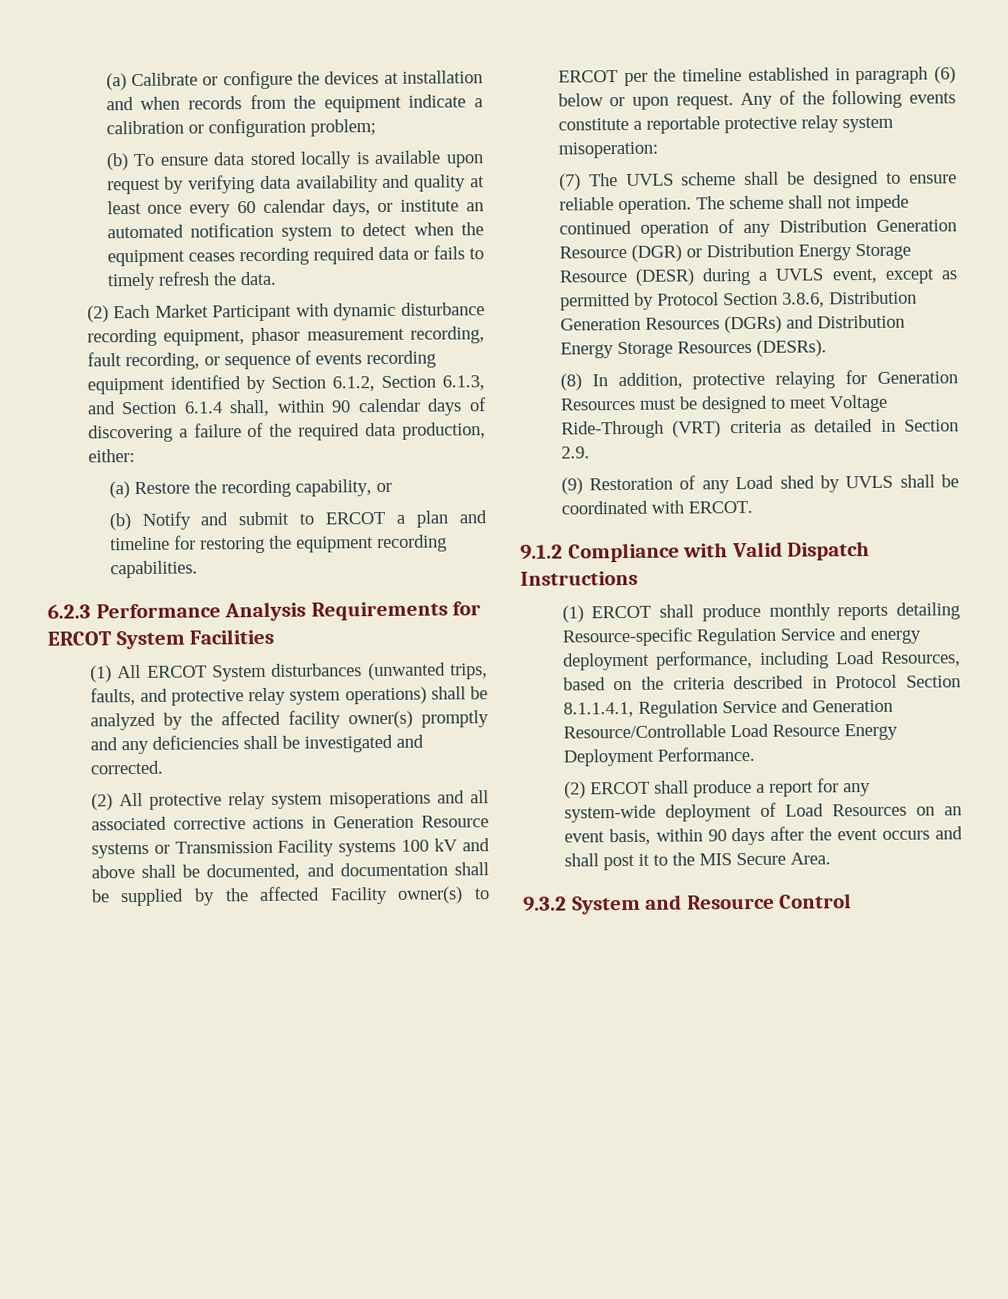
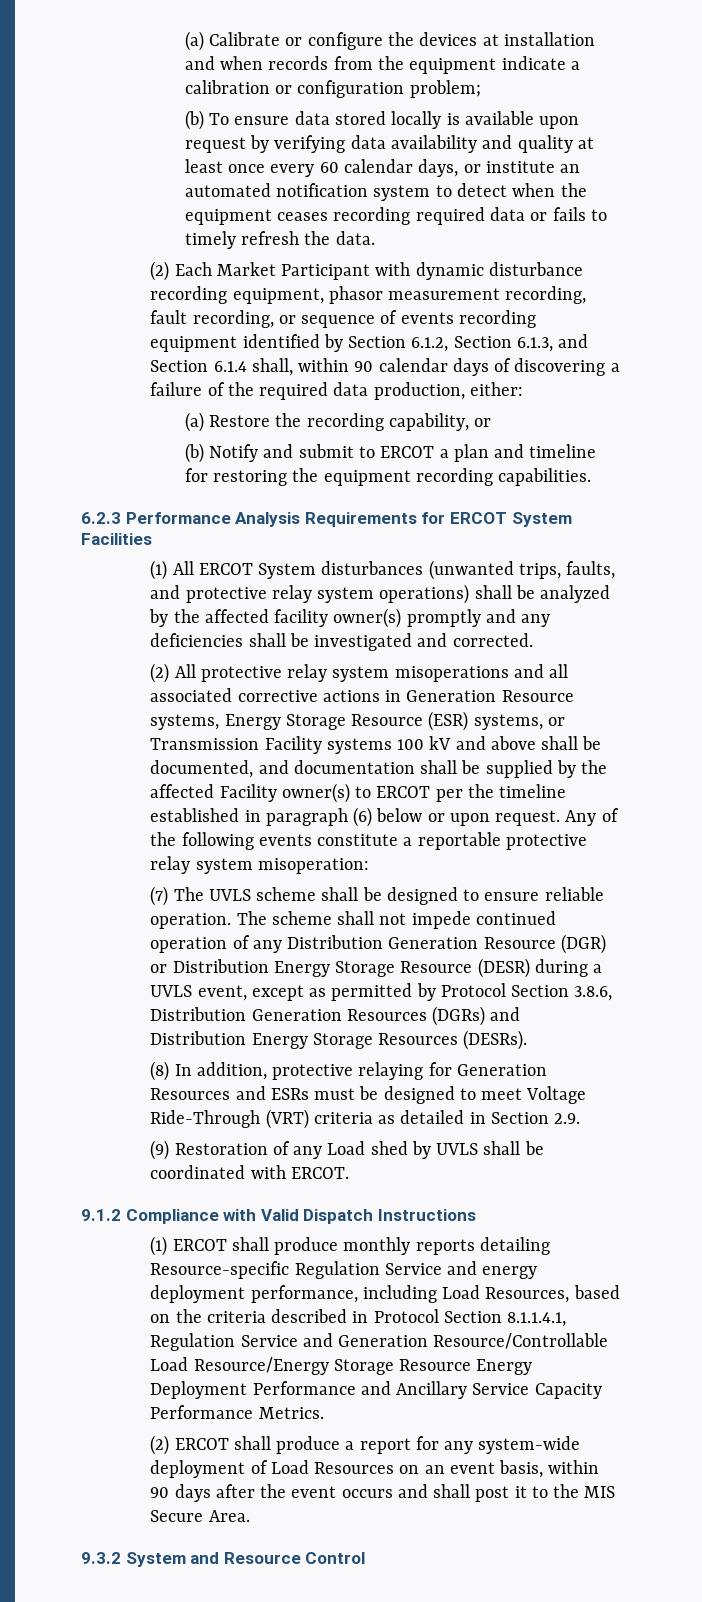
[90,842,149,859] systems -> [150,711,543,731] systems, Energy Storage Resource (ESR) systems,
(636, 404) none -> [235,1086,309,1100] and ESRs
(769, 730) none -> [193,1357,394,1375] Resource/Energy Storage
[656,746,755,762] Performance. -> [252,1381,602,1399] [150,1405,324,1419] Performance and Ancillary Service Capacity Performance Metrics.

